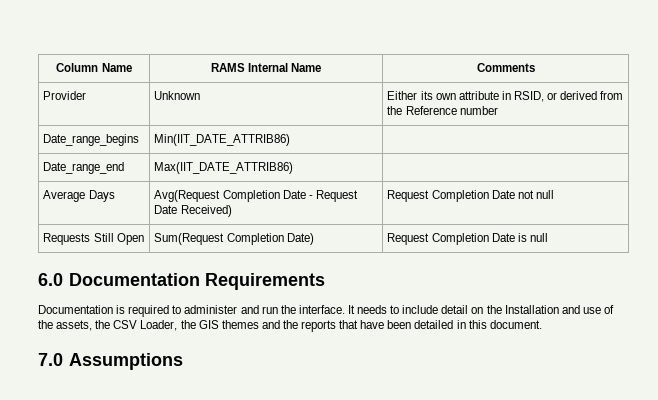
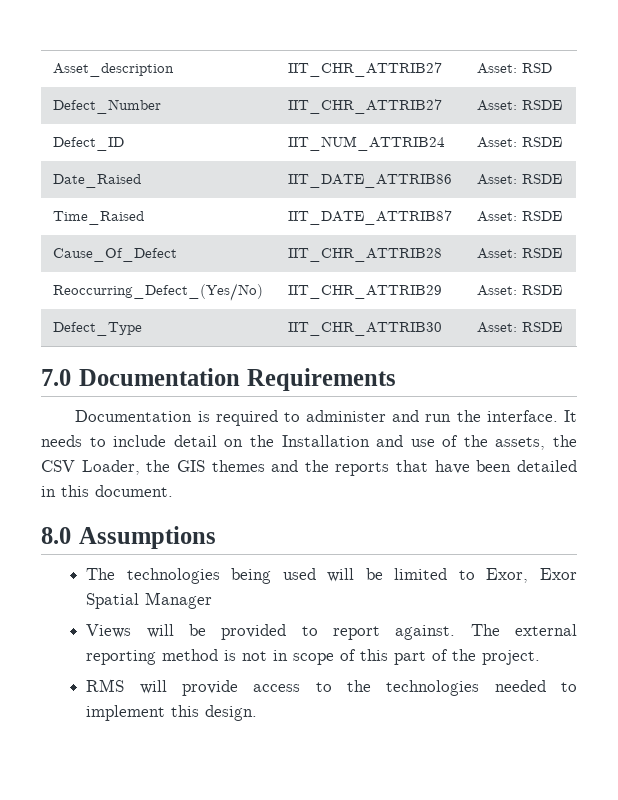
[56,63,132,72] [210,63,322,72] [476,63,535,72] [43,91,87,100] [154,91,201,100] [387,91,624,102] [387,106,498,115] [43,134,140,146] [154,134,291,146] [43,162,125,174] [154,162,294,174] [43,190,115,202] [154,190,358,202] [154,205,232,217] [387,190,554,202] [43,233,144,245] [154,233,314,245] [387,233,548,245] [38,273,63,286] Column Name | RAMS Internal Name | Comments // Provider | Unknown | Either its own attribute in RSID, or derived from the Reference number // Date_range_begins | Min(IIT_DATE_ATTRIB86) | // Date_range_end | Max(IIT_DATE_ATTRIB86) | // Average Days | Avg(Request Completion Date - Request Date Received) | Request Completion Date not null // Requests Still Open | Sum(Request Completion Date) | Request Completion Date is null // 6.0 -> [52,63,174,77] [287,62,442,77] [476,63,552,74] [52,99,161,114] [287,99,442,114] [476,100,562,111] [52,137,124,151] [287,136,445,151] [476,137,562,148] [52,174,141,188] [287,174,452,188] [476,174,562,185] [52,211,144,225] [287,210,452,225] [476,211,562,222] [52,248,177,262] [287,248,442,262] [476,248,562,259] [52,283,263,301] [287,285,442,299] [476,285,562,296] [52,322,142,336] [287,322,442,336] [476,322,562,333] [41,369,71,386] Asset_description | IIT_CHR_ATTRIB27 | Asset: RSD // Defect_Number | IIT_CHR_ATTRIB27 | Asset: RSDE // Defect_ID | IIT_NUM_ATTRIB24 | Asset: RSDE // Date_Raised | IIT_DATE_ATTRIB86 | Asset: RSDE // Time_Raised | IIT_DATE_ATTRIB87 | Asset: RSDE // Cause_Of_Defect | IIT_CHR_ATTRIB28 | Asset: RSDE // Reoccurring_Defect_(Yes/No) | IIT_CHR_ATTRIB29 | Asset: RSDE // Defect_Type | IIT_CHR_ATTRIB30 | Asset: RSDE // 7.0
[38,353,63,366] 7.0 -> [41,527,71,544] 8.0
(183, 361) none -> [86,568,577,584] [86,592,213,609] [86,624,577,640] [86,649,541,665] [86,679,577,696] [86,705,258,721] // The technologies being used will be limited to Exor, Exor Spatial Manager // Views will be provided to report against. The external reporting method is not in scope of this part of the project. // RMS will provide access to the technologies needed to implement this design.

